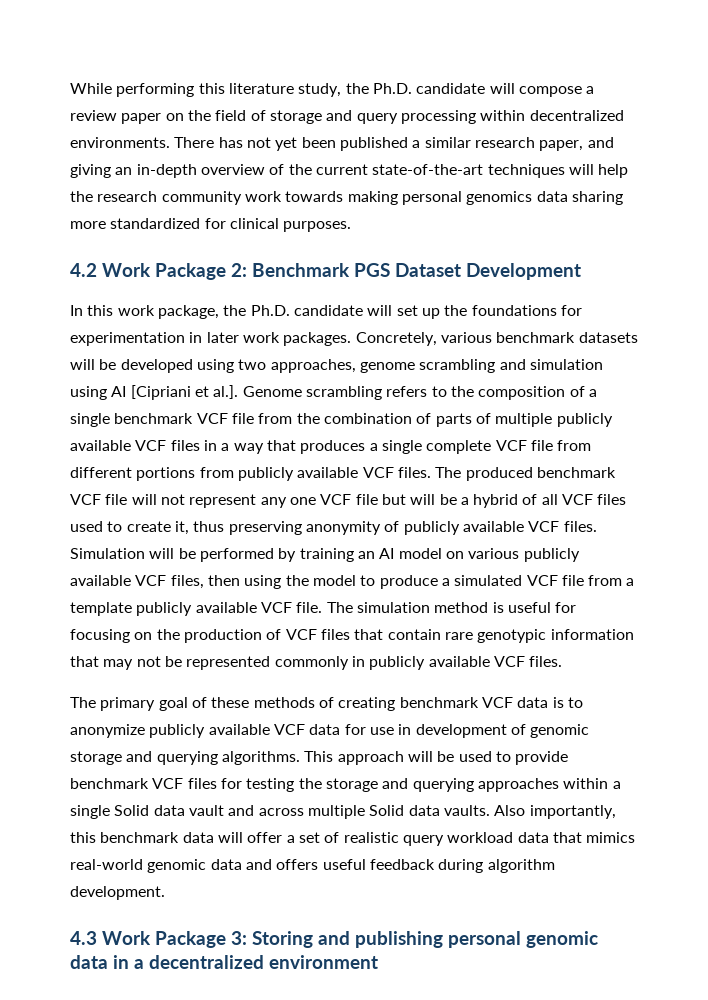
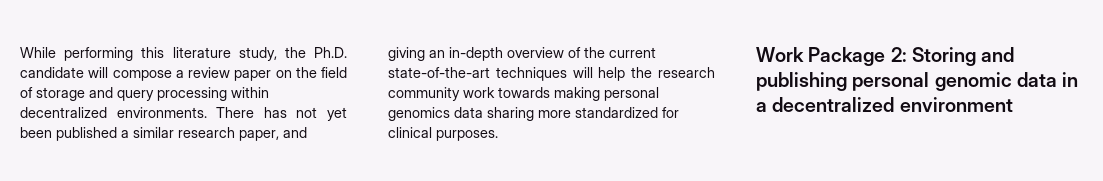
[70,263,97,277] 4.2 -> (498, 135) none
[252,263,581,280] [70,305,582,319] [70,332,638,346] [70,359,603,373] [70,385,597,400] [70,413,613,427] [70,440,592,454] [70,467,616,481] [70,494,627,508] [70,521,597,535] [70,548,580,562] [70,575,635,589] [70,602,577,616] [70,629,634,643] [70,656,563,670] [70,697,583,711] [70,724,590,738] [70,751,569,765] [70,778,621,792] [70,805,616,819] [70,832,636,846] [70,859,555,873] [70,886,165,900] [70,931,247,948] Benchmark PGS Dataset Development // In this work package, the Ph.D. candidate will set up the foundations for experimentation in later work packages. Concretely, various benchmark datasets will be developed using two approaches, genome scrambling and simulation using AI [Cipriani et al.]. Genome scrambling refers to the composition of a single benchmark VCF file from the combination of parts of multiple publicly available VCF files in a way that produces a single complete VCF file from different portions from publicly available VCF files. The produced benchmark VCF file will not represent any one VCF file but will be a hybrid of all VCF files used to create it, thus preserving anonymity of publicly available VCF files. Simulation will be performed by training an AI model on various publicly available VCF files, then using the model to produce a simulated VCF file from a template publicly available VCF file. The simulation method is useful for focusing on the production of VCF files that contain rare genotypic information that may not be represented commonly in publicly available VCF files. // The primary goal of these methods of creating benchmark VCF data is to anonymize publicly available VCF data for use in development of genomic storage and querying algorithms. This approach will be used to provide benchmark VCF files for testing the storage and querying approaches within a single Solid data vault and across multiple Solid data vaults. Also importantly, this benchmark data will offer a set of realistic query workload data that mimics real-world genomic data and offers useful feedback during algorithm development. // 4.3 Work Package 3: -> (907, 54) none

